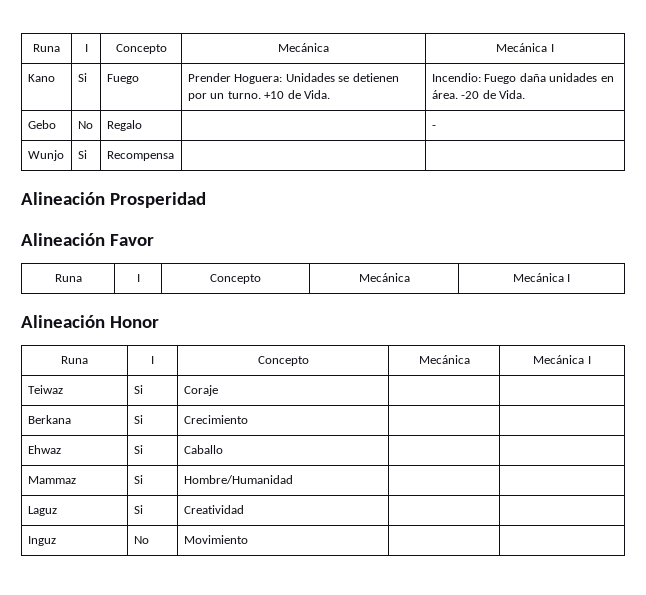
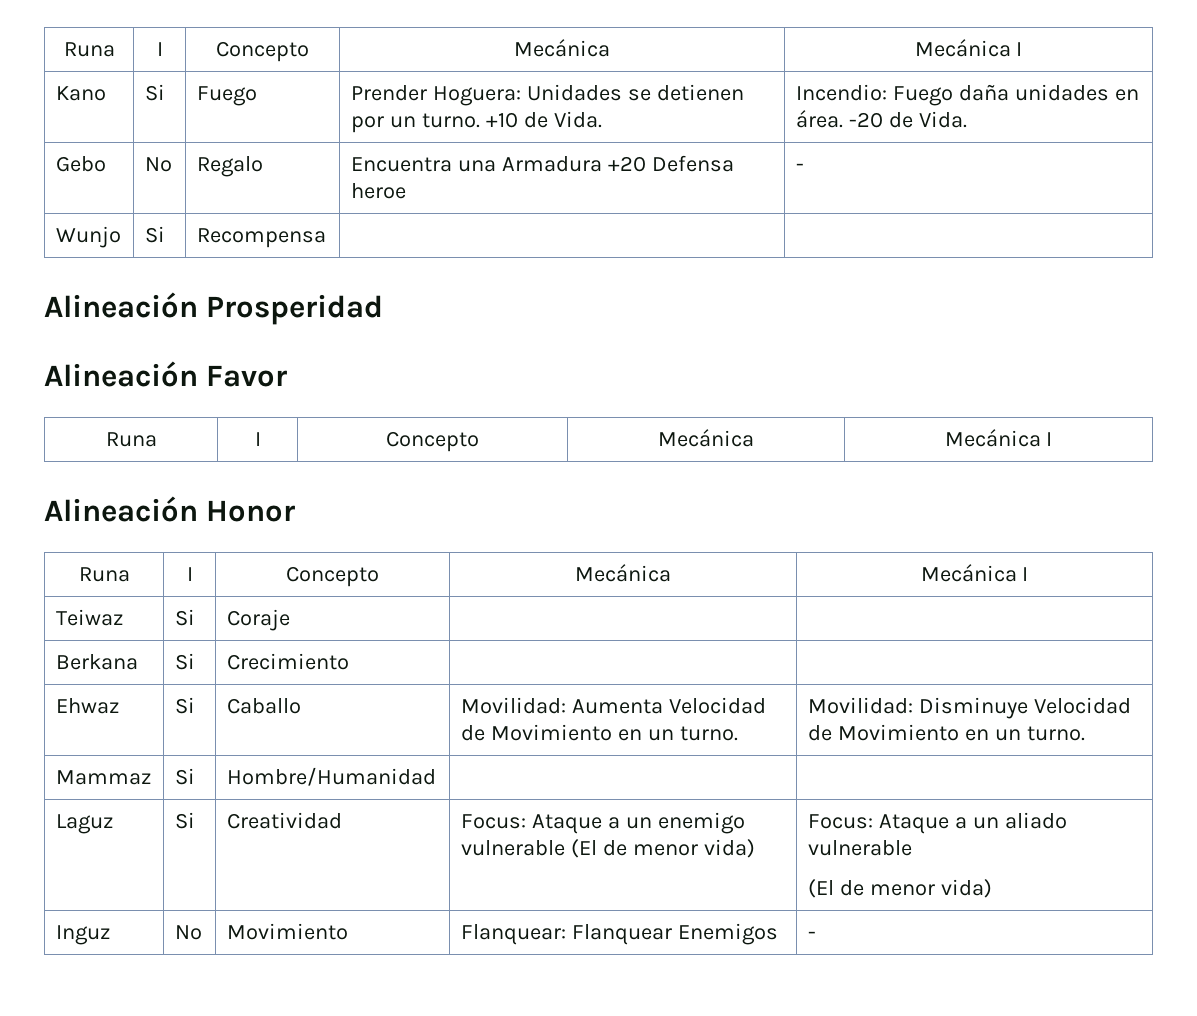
(142, 125) none -> [350,155,734,172] [350,183,406,199] Encuentra una Armadura +20 Defensa heroe
(223, 449) | -> [460,697,766,714] [460,724,738,741] [807,697,1131,719] [807,724,1085,741] Movilidad: Aumenta Velocidad de Movimiento en un turno. | Movilidad: Disminuye Velocidad de Movimiento en un turno.
(244, 509) | -> [460,812,745,834] [460,839,755,858] [807,812,1067,834] [807,840,912,856] [807,879,992,898] Focus: Ataque a un enemigo vulnerable (El de menor vida) | Focus: Ataque a un aliado vulnerable // (El de menor vida)
(248, 539) | -> [460,923,778,945] [807,931,816,939] Flanquear: Flanquear Enemigos | -

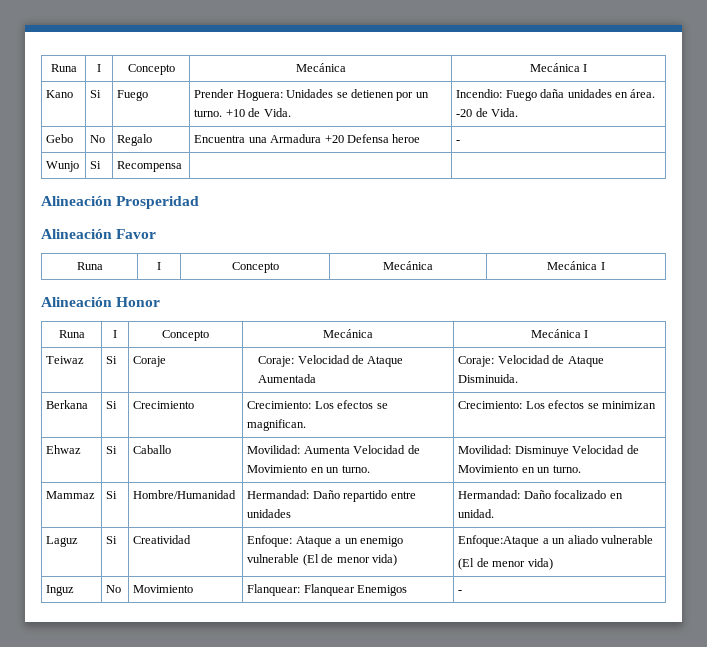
[55,654,138,670] [174,653,195,670] [226,653,349,670] | // Berkana | Si | Crecimiento | | -> [258,355,404,367] [258,374,317,383] [458,355,604,367] [458,374,519,383] [46,400,89,409] [106,401,118,409] [133,401,195,409] [247,400,388,409] [247,419,307,431] [458,400,656,409] Coraje: Velocidad de Ataque Aumentada | Coraje: Velocidad de Ataque Disminuida. // Berkana | Si | Crecimiento | Crecimiento: Los efectos se magnifican. | Crecimiento: Los efectos se minimizan
(436, 776) | -> [247,490,416,502] [247,509,292,518] [458,490,623,499] [458,509,495,518] Hermandad: Daño repartido entre unidades | Hermandad: Daño focalizado en unidad.
[460,814,526,829] Focus: -> [247,535,293,547] Enfoque:
[807,814,949,834] Focus: Ataque -> [458,535,540,547] Enfoque:Ataque

